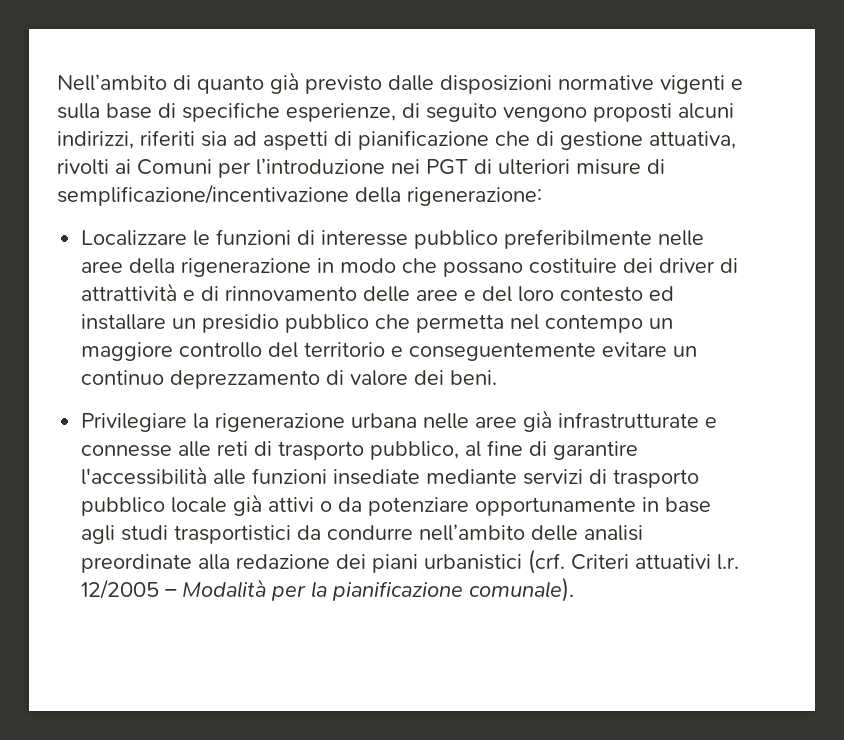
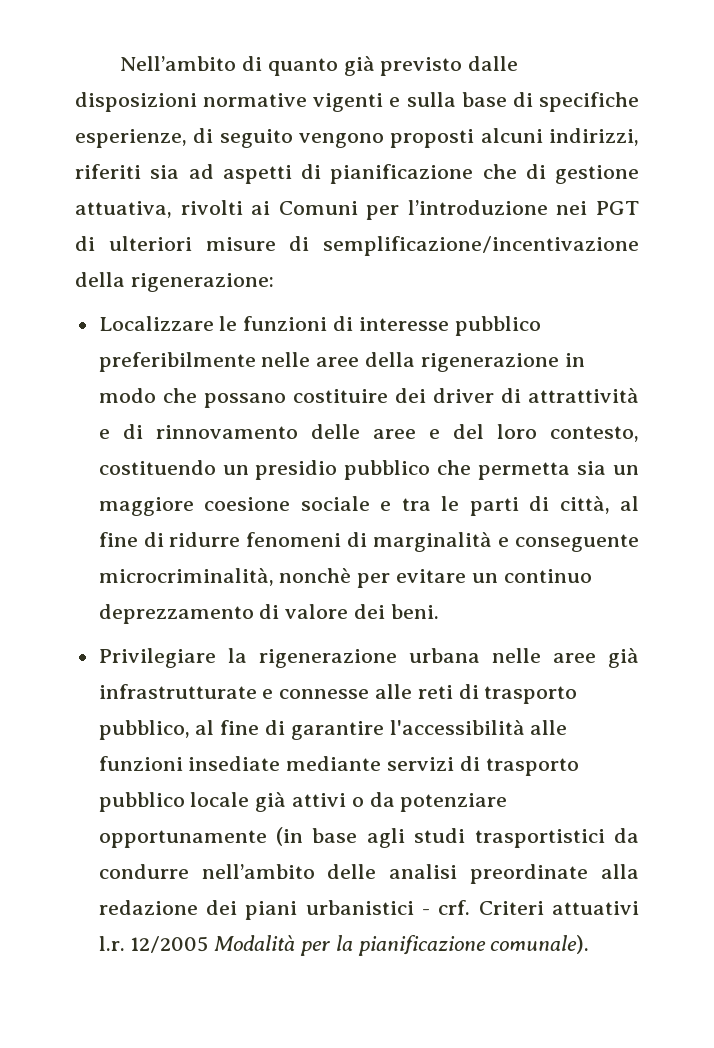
[560,286,675,302] [81,314,167,330] contesto ed installare -> [550,426,639,442] [98,460,216,475] contesto, costituendo
[510,314,674,333] [81,342,597,361] nel contempo un maggiore controllo del territorio e conseguentemente -> [577,461,639,475] [98,496,640,516] [98,532,639,552] [98,568,391,588] sia un maggiore coesione sociale e tra le parti di città, al fine di ridurre fenomeni di marginalità e conseguente microcriminalità, nonchè per
[642,497,660,512] in -> [276,827,304,846] (in
[528,549,566,574] (crf. -> [421,900,471,915] - crf.
[165,589,178,597] – -> (209, 944) none

